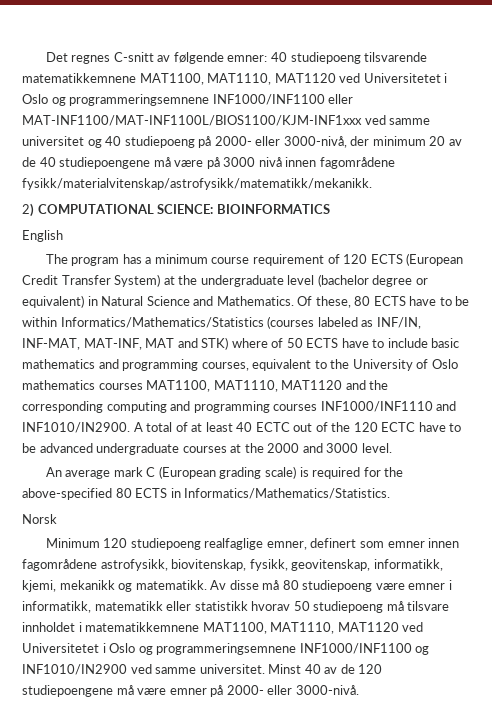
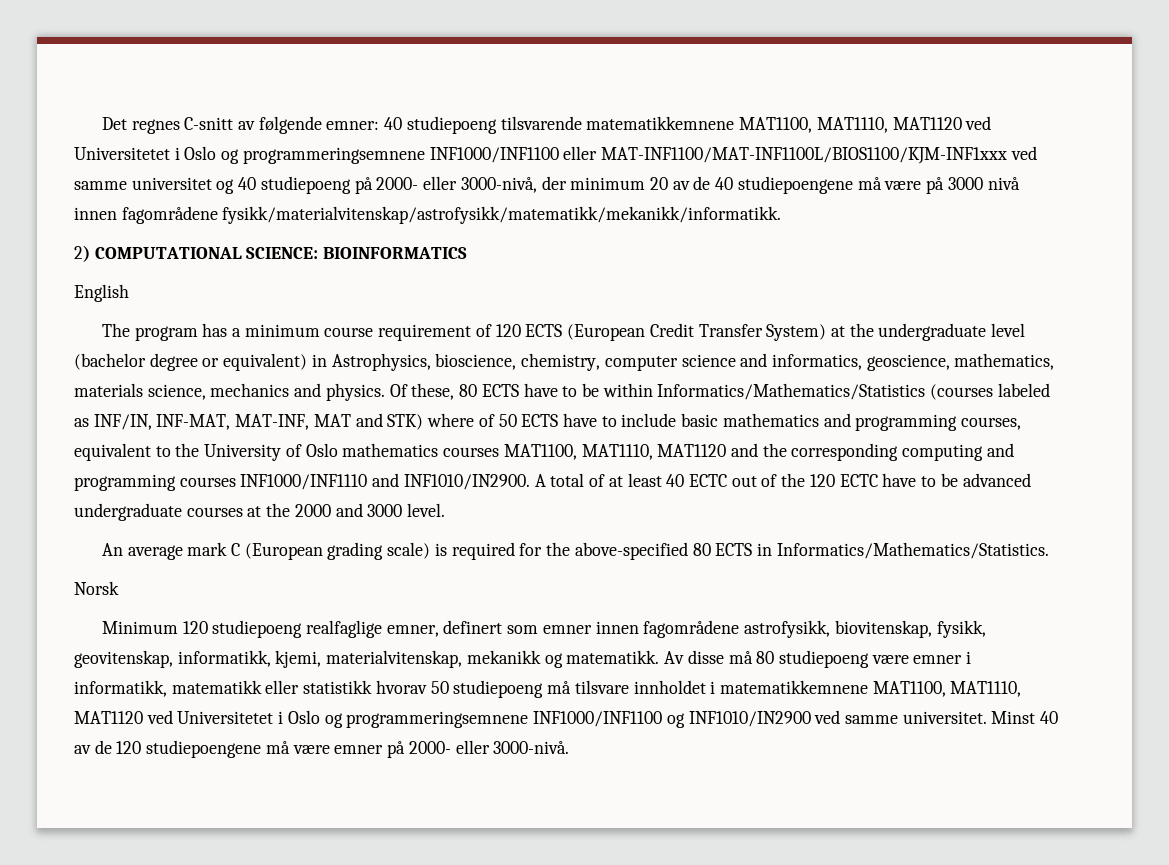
[22,178,372,190] fysikk/materialvitenskap/astrofysikk/matematikk/mekanikk. -> [222,206,782,224] fysikk/materialvitenskap/astrofysikk/matematikk/mekanikk/informatikk.
[101,296,294,306] Natural Science and Mathematics. -> [331,353,1055,371] [74,383,385,401] Astrophysics, bioscience, chemistry, computer science and informatics, geoscience, mathematics, materials science, mechanics and physics.
(56, 586) none -> [326,650,463,668] materialvitenskap,

